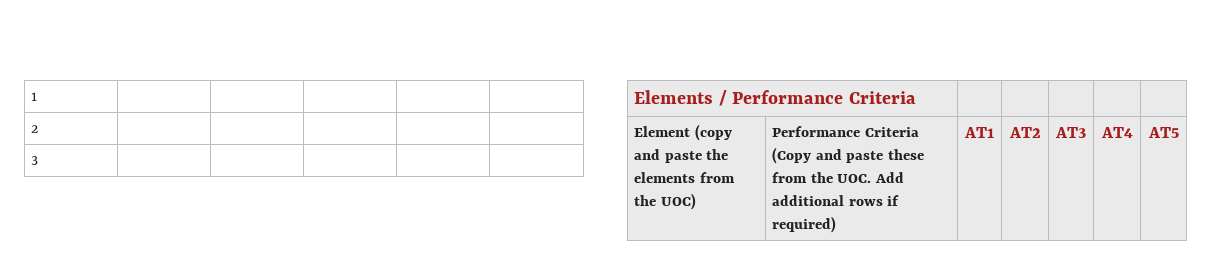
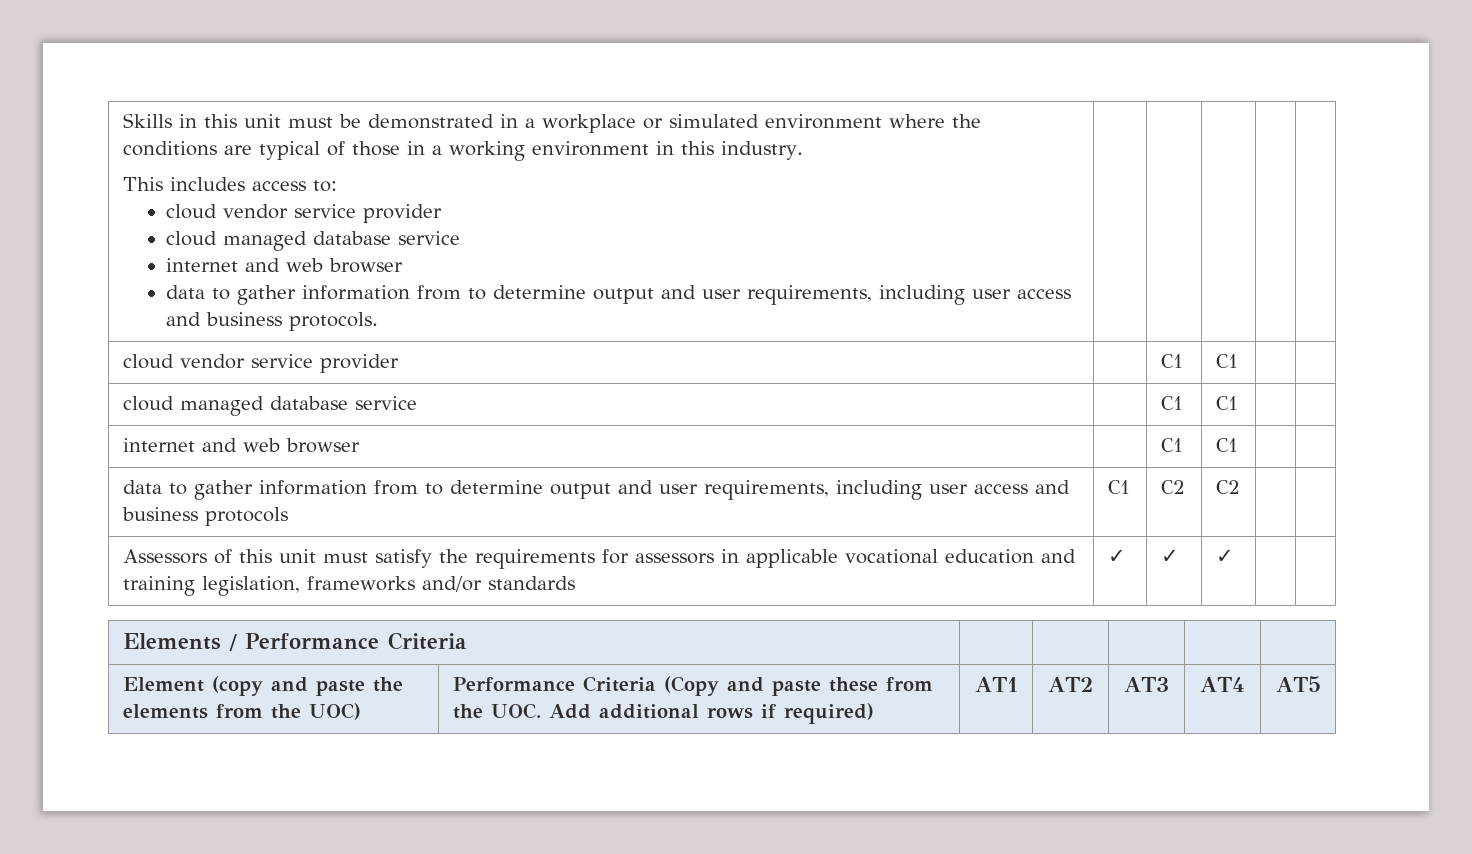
[31,92,38,101] [31,125,39,133] [31,156,39,165] 1 | | | | | // 2 | | | | | // 3 | | | -> [122,113,981,133] [122,141,803,161] [122,177,337,192] [166,204,443,223] [166,231,461,251] [166,258,404,273] [166,285,1072,305] [166,312,379,331] [122,354,399,373] [1160,354,1183,368] [1215,354,1238,368] [122,396,417,416] [1160,396,1183,410] [1215,396,1238,410] [122,438,360,453] [1160,438,1183,452] [1215,438,1238,452] [122,480,1070,500] [121,507,288,526] [1107,480,1130,494] [1160,480,1185,494] [1215,480,1240,494] [122,549,1076,569] [122,576,575,596] [1107,549,1126,563] [1160,549,1179,563] [1215,549,1234,563] Skills in this unit must be demonstrated in a workplace or simulated environment where the conditions are typical of those in a working environment in this industry. // This includes access to: // cloud vendor service provider // cloud managed database service // internet and web browser // data to gather information from to determine output and user requirements, including user access and business protocols. | | | | | // cloud vendor service provider | | C1 | C1 | | // cloud managed database service | | C1 | C1 | | // internet and web browser | | C1 | C1 | | // data to gather information from to determine output and user requirements, including user access and business protocols | C1 | C2 | C2 | | // Assessors of this unit must satisfy the requirements for assessors in applicable vocational education and training legislation, frameworks and/or standards | ✓ | ✓ | ✓

